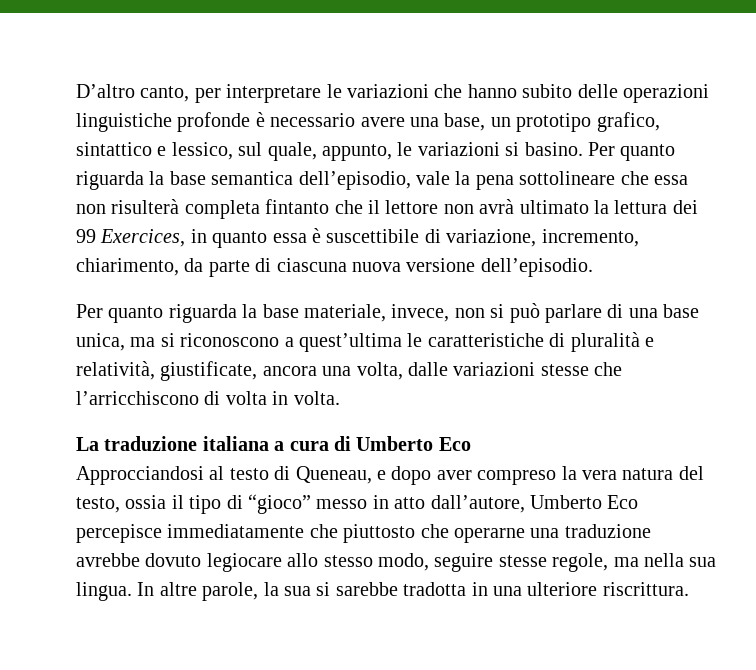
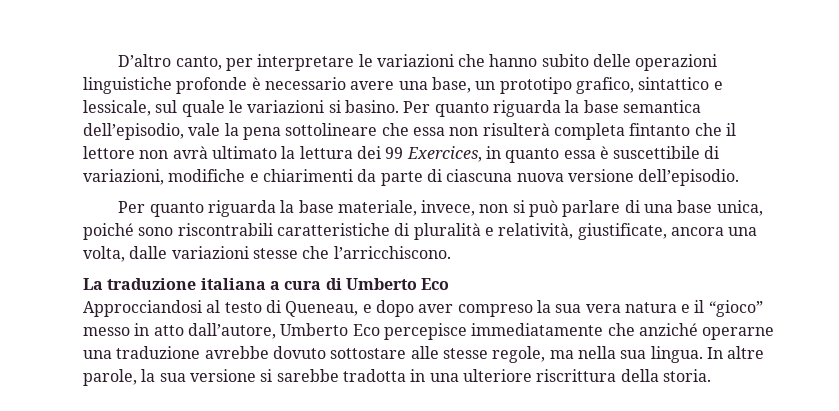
[171,142,392,161] lessico, sul quale, appunto, -> [83,100,225,117] lessicale, sul quale
[446,229,639,247] [76,258,179,276] variazione, incremento, chiarimento, -> [83,169,353,185] variazioni, modifiche e chiarimenti
[130,333,423,352] ma si riconoscono a quest’ultima le -> [83,223,273,240] poiché sono riscontrabili
[76,391,340,405] l’arricchiscono di volta in volta. -> [333,246,451,259] l’arricchiscono.
(577, 473) none -> [555,304,582,313] sua
[678,466,704,480] [76,495,243,514] del testo, ossia il tipo di -> [681,300,705,313] e il
[343,524,449,543] piuttosto che -> [638,323,698,336] anziché
[206,553,494,572] legiocare allo stesso modo, seguire -> [330,346,439,359] sottostare alle
(311, 591) none -> [189,369,256,382] versione
[602,582,689,596] riscrittura. -> [536,369,711,382] riscrittura della storia.

